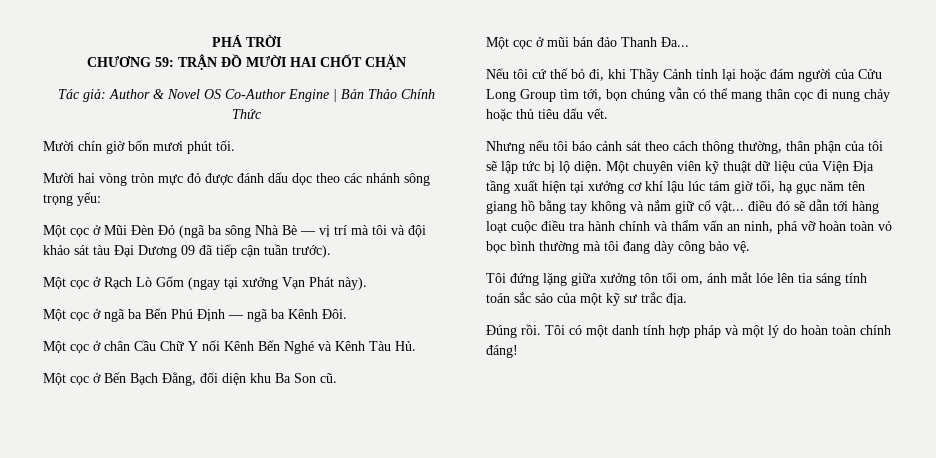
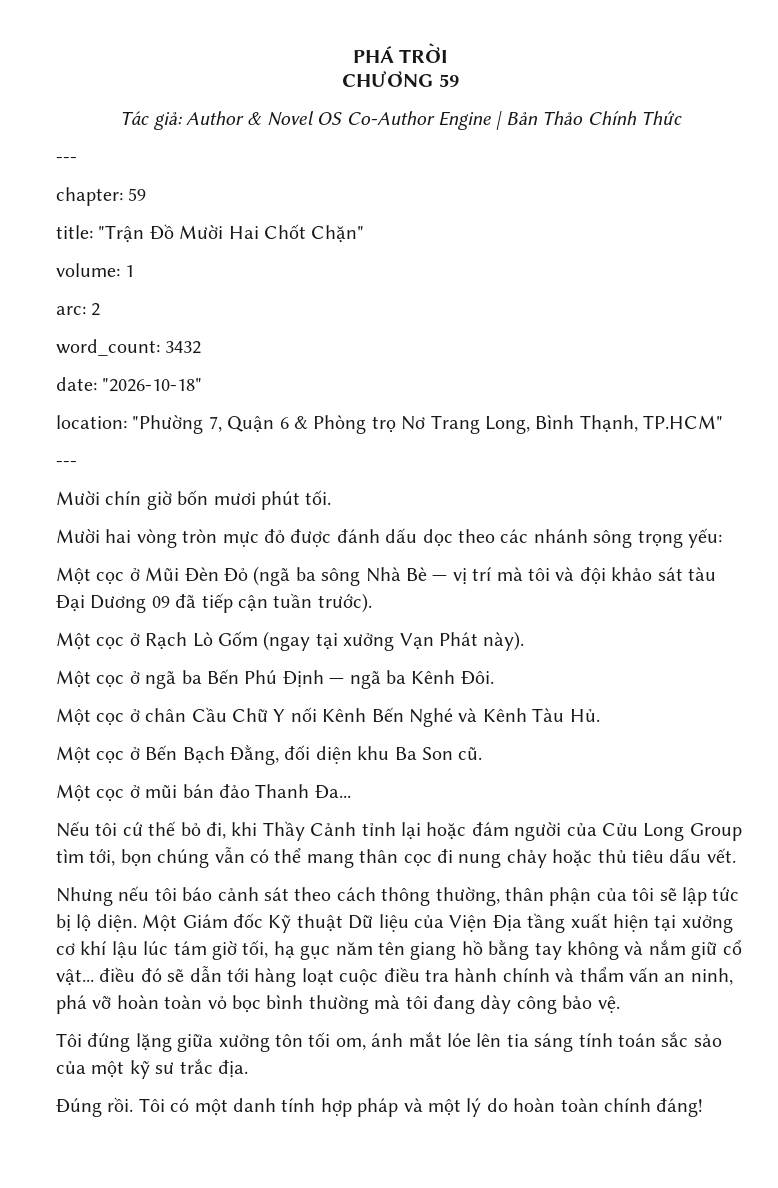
[155,54,406,70] 59: TRẬN ĐỒ MƯỜI HAI CHỐT CHẶN -> [438,74,459,87] 59
(262, 114) none -> [56,157,77,163] [56,187,147,206] [56,224,365,243] [56,263,135,277] [56,303,101,316] [56,339,202,356] [56,377,203,392] [56,415,724,434] [56,461,77,467] // --- // chapter: 59 // title: "Trận Đồ Mười Hai Chốt Chặn" // volume: 1 // arc: 2 // word_count: 3432 // date: "2026-10-18" // location: "Phường 7, Quận 6 & Phòng trọ Nơ Trang Long, Bình Thạnh, TP.HCM" // ---
[633,161,770,174] chuyên viên kỹ thuật dữ -> [182,913,374,933] Giám đốc Kỹ thuật Dữ

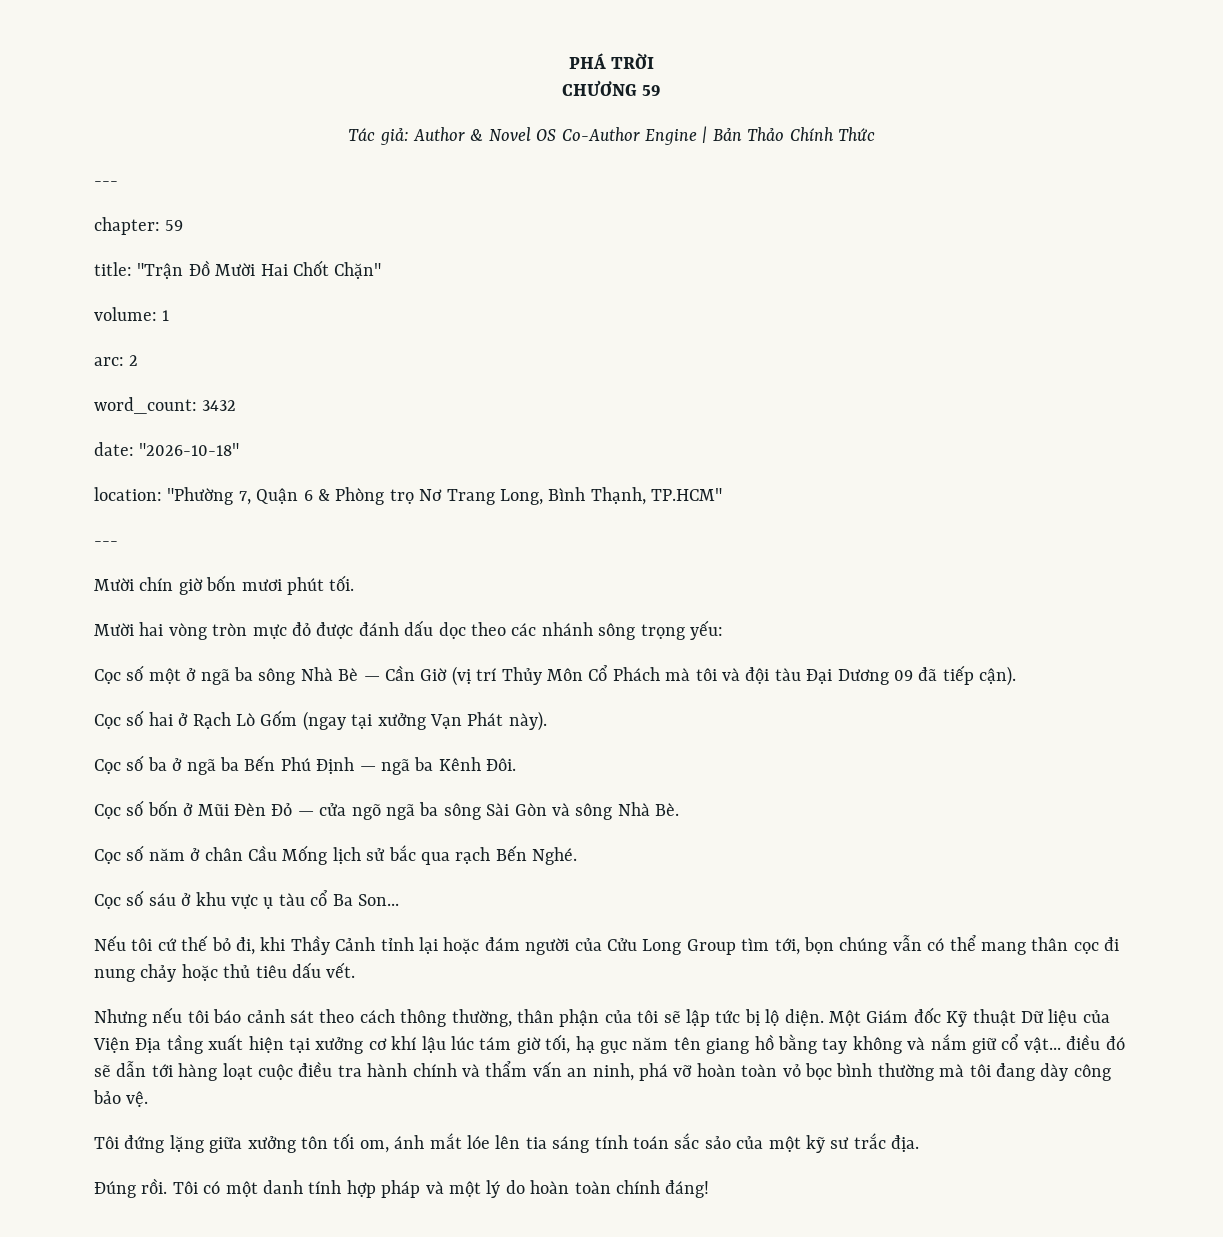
[56,566,291,586] Một cọc ở Mũi Đèn Đỏ (ngã -> [94,665,230,685] Cọc số một ở ngã
[452,567,492,585] vị trí -> [385,665,660,686] Cần Giờ (vị trí Thủy Môn Cổ Phách
[611,567,683,581] khảo sát -> (770, 675) none
[238,593,372,613] [56,632,125,650] cận tuần trước). // Một cọc -> [979,666,1017,686] [94,710,173,729] cận). // Cọc số hai
[56,670,125,688] Một cọc -> [94,755,167,774] Cọc số ba
[56,707,600,727] [56,744,483,765] [56,784,351,802] Một cọc ở chân Cầu Chữ Y nối Kênh Bến Nghé và Kênh Tàu Hủ. // Một cọc ở Bến Bạch Đằng, đối diện khu Ba Son cũ. // Một cọc ở mũi bán đảo Thanh Đa... -> [94,800,680,820] [94,845,578,865] [94,890,399,909] Cọc số bốn ở Mũi Đèn Đỏ — cửa ngõ ngã ba sông Sài Gòn và sông Nhà Bè. // Cọc số năm ở chân Cầu Mống lịch sử bắc qua rạch Bến Nghé. // Cọc số sáu ở khu vực ụ tàu cổ Ba Son...

